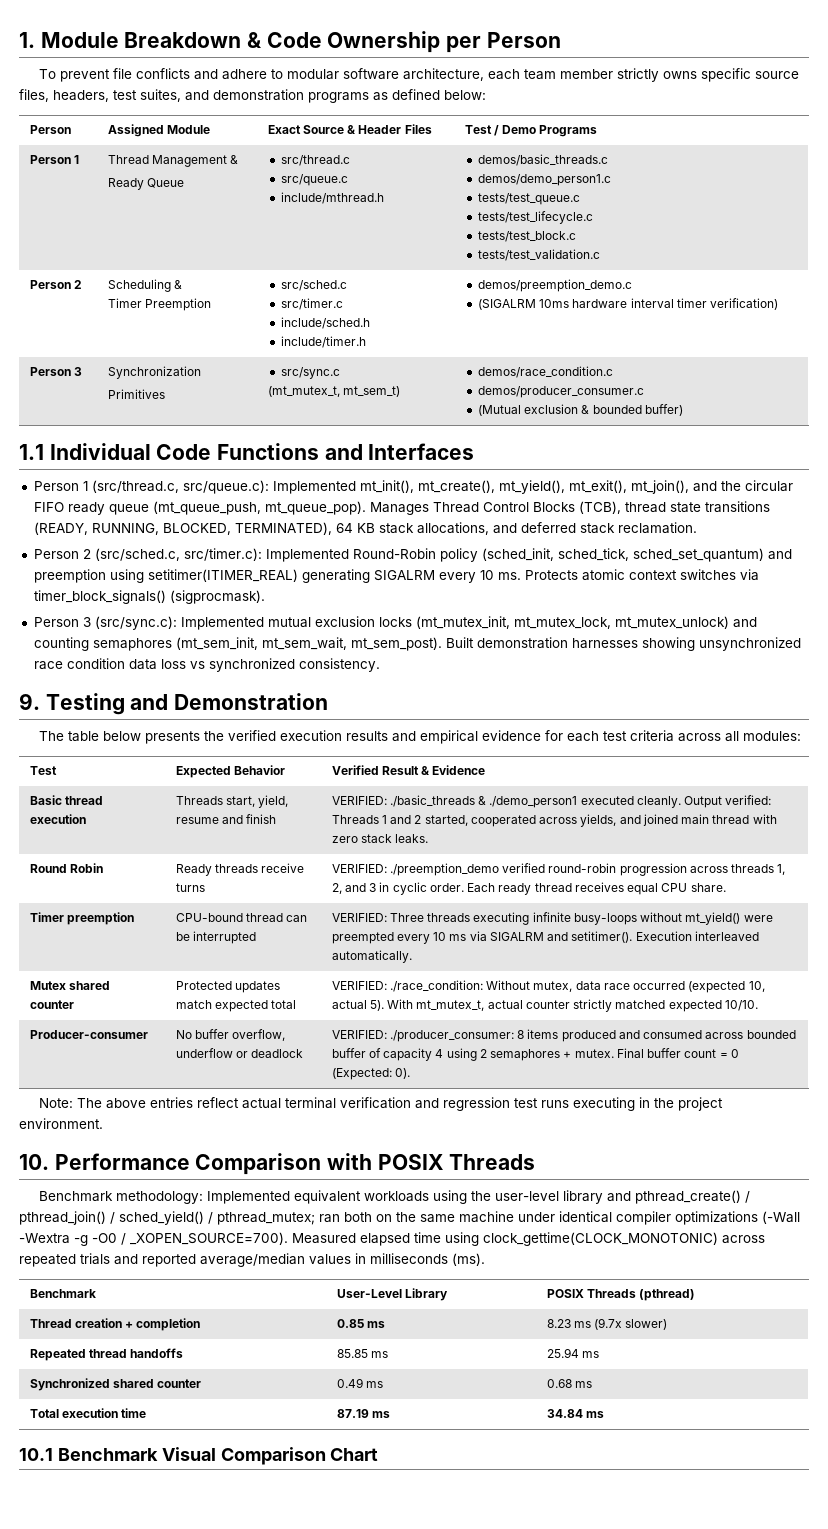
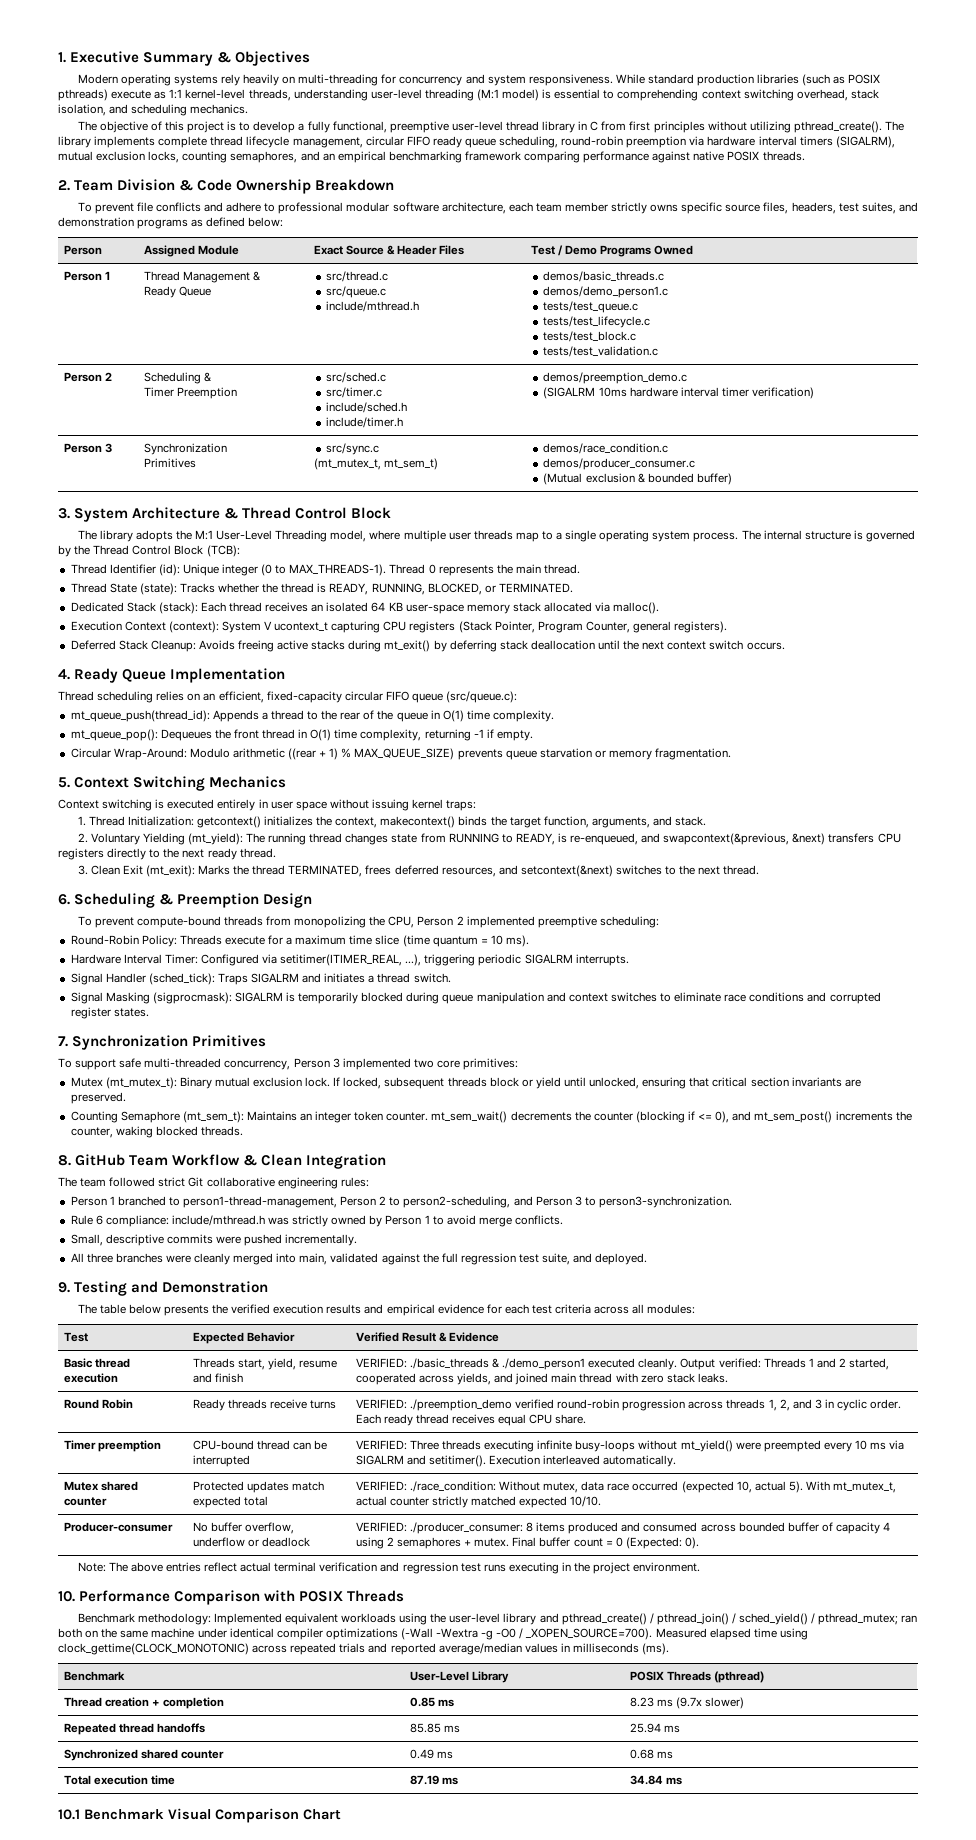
[19,32,242,48] 1. Module Breakdown -> [58,51,311,66] [77,74,881,86] [58,89,879,101] [58,104,249,116] [77,121,904,133] [58,136,895,148] [58,151,805,163] [58,179,176,191] 1. Executive Summary & Objectives // Modern operating systems rely heavily on multi-threading for concurrency and system responsiveness. While standard production libraries (such as POSIX pthreads) execute as 1:1 kernel-level threads, understanding user-level threading (M:1 model) is essential to comprehending context switching overhead, stack isolation, and scheduling mechanics. // The objective of this project is to develop a fully functional, preemptive user-level thread library in C from first principles without utilizing pthread_create(). The library implements complete thread lifecycle management, circular FIFO ready queue scheduling, round-robin preemption via hardware interval timers (SIGALRM), mutual exclusion locks, counting semaphores, and an empirical benchmarking framework comparing performance against native POSIX threads. // 2. Team Division
[446,32,561,53] per Person -> [315,179,395,191] Breakdown
(284, 74) none -> [278,202,344,214] professional
(598, 131) none -> [654,245,694,255] Owned
[19,443,475,460] [33,480,793,494] [33,501,770,515] [33,522,697,535] [33,548,792,562] [33,569,759,583] [33,590,265,604] [33,616,757,630] [33,637,801,651] [33,658,380,672] 1.1 Individual Code Functions and Interfaces // Person 1 (src/thread.c, src/queue.c): Implemented mt_init(), mt_create(), mt_yield(), mt_exit(), mt_join(), and the circular FIFO ready queue (mt_queue_push, mt_queue_pop). Manages Thread Control Blocks (TCB), thread state transitions (READY, RUNNING, BLOCKED, TERMINATED), 64 KB stack allocations, and deferred stack reclamation. // Person 2 (src/sched.c, src/timer.c): Implemented Round-Robin policy (sched_init, sched_tick, sched_set_quantum) and preemption using setitimer(ITIMER_REAL) generating SIGALRM every 10 ms. Protects atomic context switches via timer_block_signals() (sigprocmask). // Person 3 (src/sync.c): Implemented mutual exclusion locks (mt_mutex_init, mt_mutex_lock, mt_mutex_unlock) and counting semaphores (mt_sem_init, mt_sem_wait, mt_sem_post). Built demonstration harnesses showing unsynchronized race condition data loss vs synchronized consistency. -> [58,507,392,522] [77,530,915,542] [58,545,240,557] [70,564,581,576] [70,583,573,595] [70,602,660,614] [70,621,728,633] [70,640,785,652] [58,668,286,683] [58,691,518,703] [70,710,555,722] [70,729,533,741] [70,748,732,760] [58,776,287,791] [58,799,477,811] [77,816,707,828] [77,833,901,845] [58,848,276,860] [77,865,760,877] [58,893,313,908] [77,916,659,928] [70,935,530,947] [70,954,629,966] [70,973,451,985] [70,992,881,1004] [70,1007,149,1019] [58,1035,267,1050] [58,1058,519,1070] [70,1077,861,1089] [70,1092,126,1104] [70,1111,912,1123] [70,1126,243,1138] [58,1154,387,1169] [58,1177,369,1189] [70,1196,733,1208] [70,1215,564,1227] [70,1234,358,1246] [70,1253,648,1265] 3. System Architecture & Thread Control Block // The library adopts the M:1 User-Level Threading model, where multiple user threads map to a single operating system process. The internal structure is governed by the Thread Control Block (TCB): // Thread Identifier (id): Unique integer (0 to MAX_THREADS-1). Thread 0 represents the main thread. // Thread State (state): Tracks whether the thread is READY, RUNNING, BLOCKED, or TERMINATED. // Dedicated Stack (stack): Each thread receives an isolated 64 KB user-space memory stack allocated via malloc(). // Execution Context (context): System V ucontext_t capturing CPU registers (Stack Pointer, Program Counter, general registers). // Deferred Stack Cleanup: Avoids freeing active stacks during mt_exit() by deferring stack deallocation until the next context switch occurs. // 4. Ready Queue Implementation // Thread scheduling relies on an efficient, fixed-capacity circular FIFO queue (src/queue.c): // mt_queue_push(thread_id): Appends a thread to the rear of the queue in O(1) time complexity. // mt_queue_pop(): Dequeues the front thread in O(1) time complexity, returning -1 if empty. // Circular Wrap-Around: Modulo arithmetic ((rear + 1) % MAX_QUEUE_SIZE) prevents queue starvation or memory fragmentation. // 5. Context Switching Mechanics // Context switching is executed entirely in user space without issuing kernel traps: // 1. Thread Initialization: getcontext() initializes the context, makecontext() binds the target function, arguments, and stack. // 2. Voluntary Yielding (mt_yield): The running thread changes state from RUNNING to READY, is re-enqueued, and swapcontext(&previous, &next) transfers CPU registers directly to the next ready thread. // 3. Clean Exit (mt_exit): Marks the thread TERMINATED, frees deferred resources, and setcontext(&next) switches to the next thread. // 6. Scheduling & Preemption Design // To prevent compute-bound threads from monopolizing the CPU, Person 2 implemented preemptive scheduling: // Round-Robin Policy: Threads execute for a maximum time slice (time quantum = 10 ms). // Hardware Interval Timer: Configured via setitimer(ITIMER_REAL, ...), triggering periodic SIGALRM interrupts. // Signal Handler (sched_tick): Traps SIGALRM and initiates a thread switch. // Signal Masking (sigprocmask): SIGALRM is temporarily blocked during queue manipulation and context switches to eliminate race conditions and corrupted register states. // 7. Synchronization Primitives // To support safe multi-threaded concurrency, Person 3 implemented two core primitives: // Mutex (mt_mutex_t): Binary mutual exclusion lock. If locked, subsequent threads block or yield until unlocked, ensuring that critical section invariants are preserved. // Counting Semaphore (mt_sem_t): Maintains an integer token counter. mt_sem_wait() decrements the counter (blocking if <= 0), and mt_sem_post() increments the counter, waking blocked threads. // 8. GitHub Team Workflow & Clean Integration // The team followed strict Git collaborative engineering rules: // Person 1 branched to person1-thread-management, Person 2 to person2-scheduling, and Person 3 to person3-synchronization. // Rule 6 compliance: include/mthread.h was strictly owned by Person 1 to avoid merge conflicts. // Small, descriptive commits were pushed incrementally. // All three branches were cleanly merged into main, validated against the full regression test suite, and deployed.

